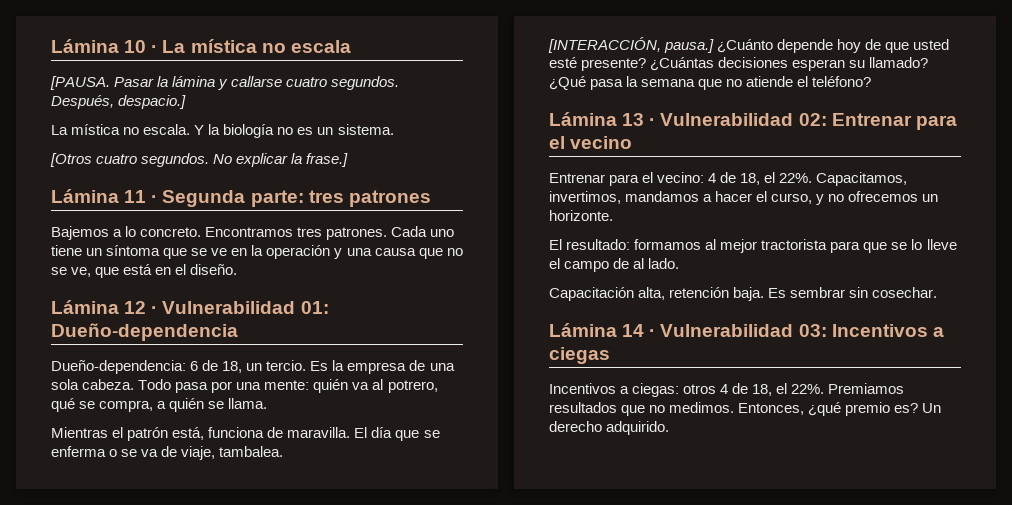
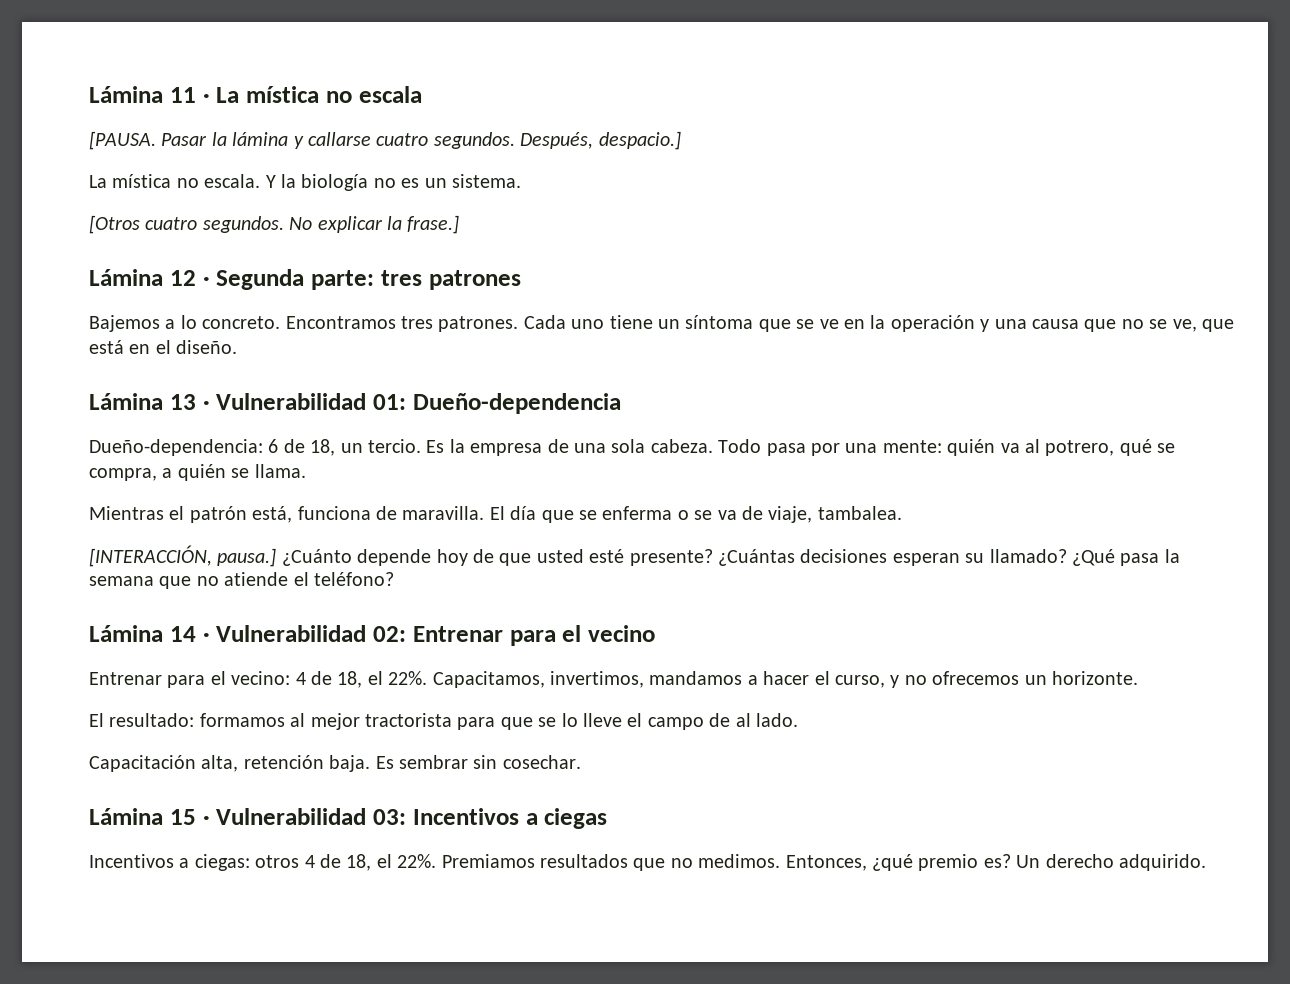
[51,39,147,53] Lámina 10 -> [89,86,196,103] Lámina 11
[124,190,147,203] 11 -> [169,270,196,286] 12
[124,301,147,314] 12 -> [169,394,196,410] 13
[622,113,645,126] 13 -> [169,626,196,642] 14
[622,324,645,337] 14 -> [169,809,196,825] 15

